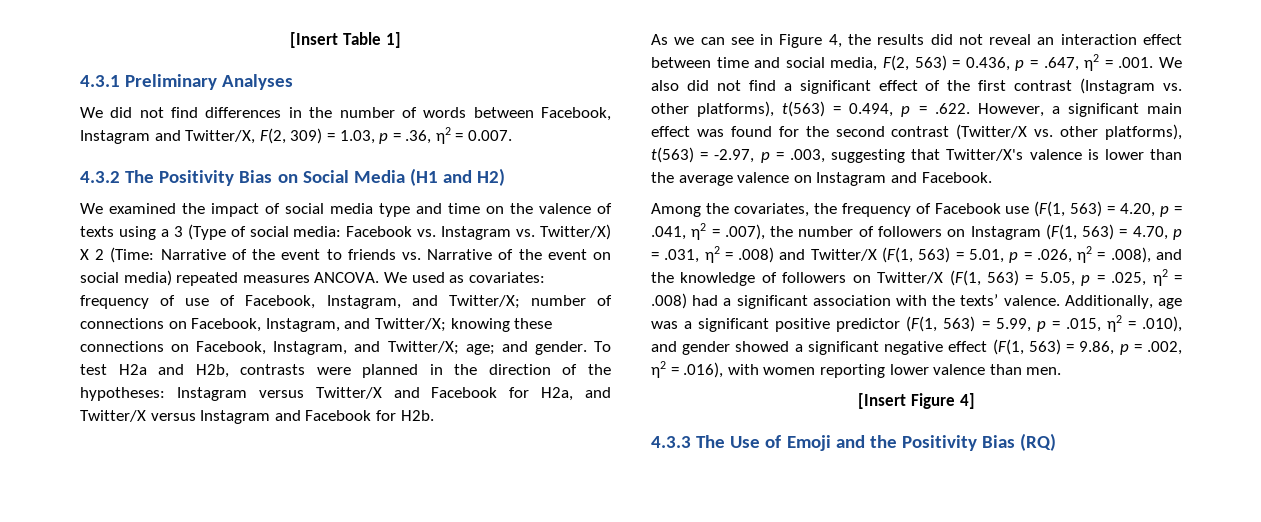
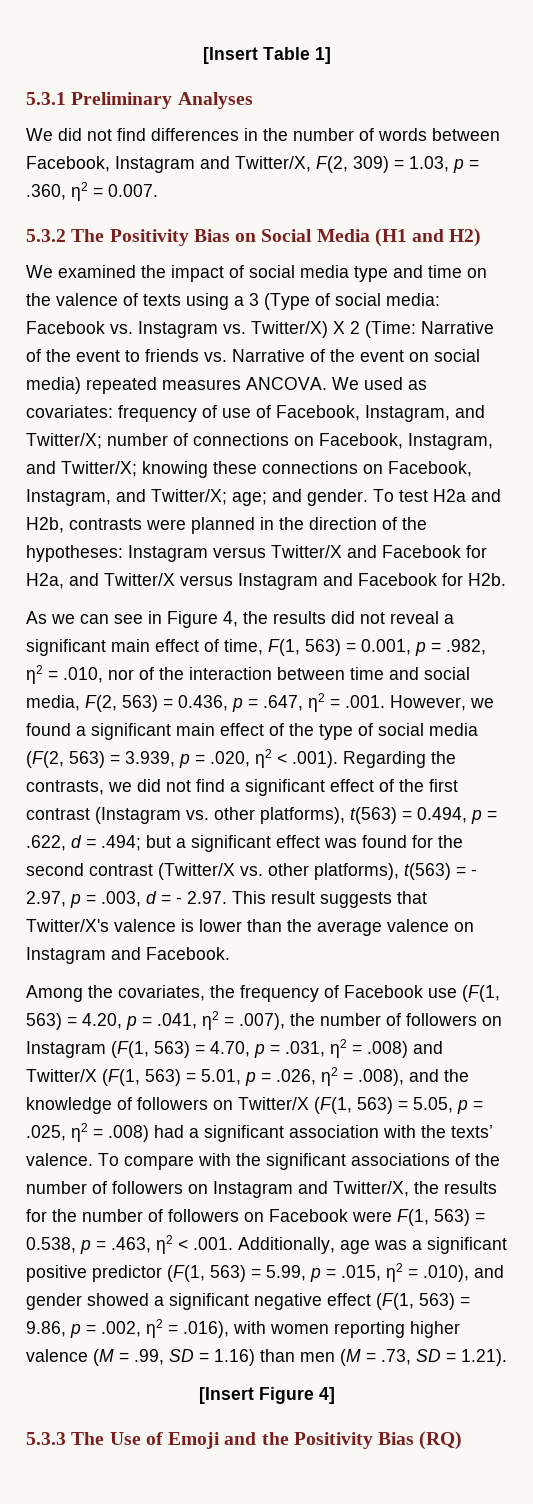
[80,75,120,87] 4.3.1 -> [26,92,66,105] 5.3.1
[405,130,432,144] .36, -> [26,184,66,200] .360,
[80,171,120,183] 4.3.2 -> [26,229,66,242] 5.3.2
[1037,34,1182,45] an interaction effect -> [444,614,454,624] [26,639,486,656] [26,665,272,684] a significant main effect of time, F(1, 563) = 0.001, p = .982, η2 = .010, nor of the interaction
[1159,57,1183,68] [651,80,679,91] We also -> [390,695,494,711] [26,723,478,740] [26,749,456,768] [26,780,132,795] However, we found a significant main effect of the type of social media (F(2, 563) = 3.939, p = .020, η2 < .001). Regarding the contrasts, we
[934,103,1182,117] .622. However, a significant main -> [26,835,271,852] .622, d = .494; but a significant
[714,149,755,163] -2.97, -> [471,869,477,876] [26,891,66,907] - 2.97,
[831,149,905,163] suggesting -> [146,891,392,908] d = - 2.97. This result suggests
(1060, 300) none -> [98,1153,500,1170] [26,1181,497,1198] [26,1209,485,1226] [26,1235,233,1254] To compare with the significant associations of the number of followers on Instagram and Twitter/X, the results for the number of followers on Facebook were F(1, 563) = 0.538, p = .463, η2 < .001.
[889,364,1062,375] lower valence than men. -> [410,1321,460,1338] [26,1349,507,1366] higher valence (M = .99, SD = 1.16) than men (M = .73, SD = 1.21).
[651,436,691,448] 4.3.3 -> [26,1432,66,1445] 5.3.3

